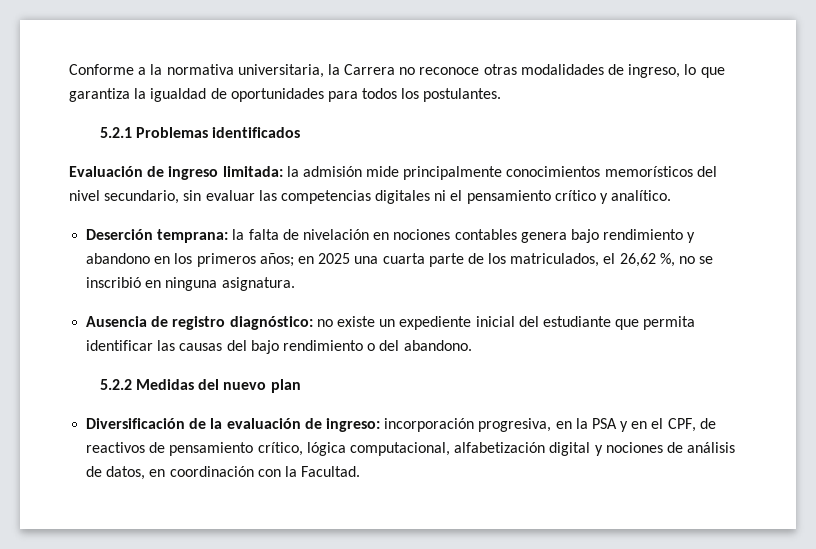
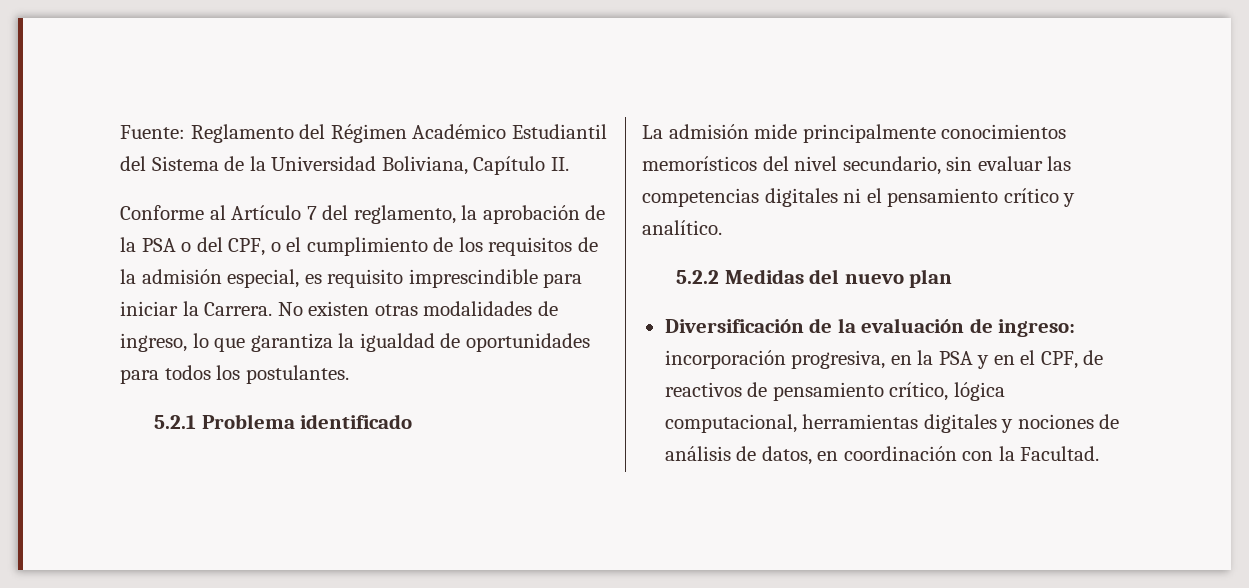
[69,64,480,78] Conforme a la normativa universitaria, la Carrera no reconoce -> [120,124,607,143] [120,156,569,175] [120,205,606,224] [120,237,598,256] [120,269,583,288] [120,301,370,316] Fuente: Reglamento del Régimen Académico Estudiantil del Sistema de la Universidad Boliviana, Capítulo II. // Conforme al Artículo 7 del reglamento, la aprobación de la PSA o del CPF, o el cumplimiento de los requisitos de la admisión especial, es requisito imprescindible para iniciar la Carrera. No existen
[136,127,301,138] [69,166,299,180] Problemas identificados // Evaluación de ingreso limitada: la -> [201,414,413,429] [642,125,663,139] Problema identificado // La
[86,229,696,243] [86,253,714,267] [86,277,295,291] [86,316,696,330] [86,340,472,354] // Deserción temprana: la falta de nivelación en nociones contables genera bajo rendimiento y abandono en los primeros años; en 2025 una cuarta parte de los matriculados, el 26,62 %, no se inscribió en ninguna asignatura. // Ausencia de registro diagnóstico: no existe un expediente inicial del estudiante que permita identificar las causas del bajo rendimiento o del abandono. -> (722, 227) none
[454,442,591,456] alfabetización digital -> [802,414,997,433] herramientas digitales

